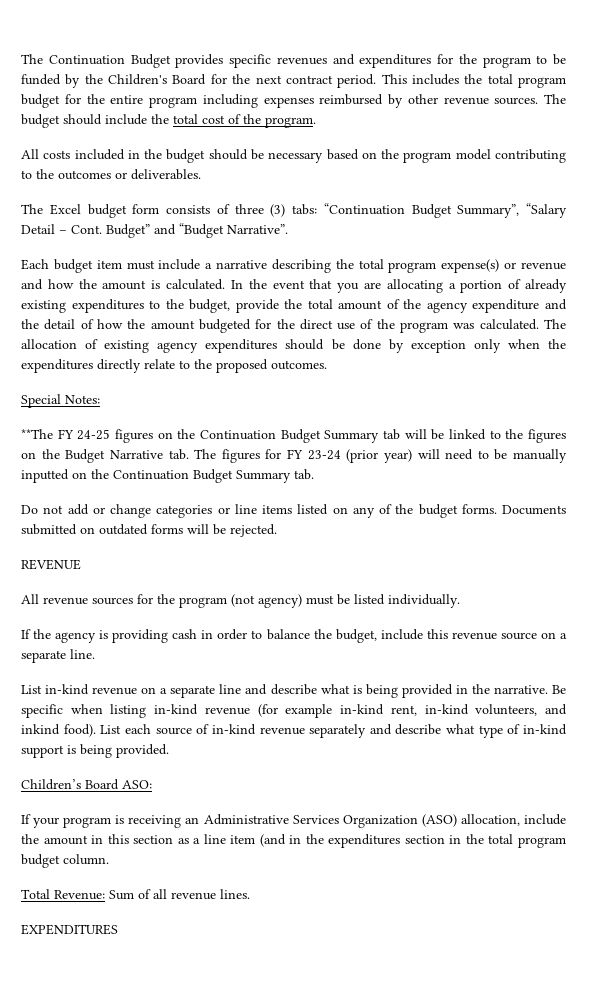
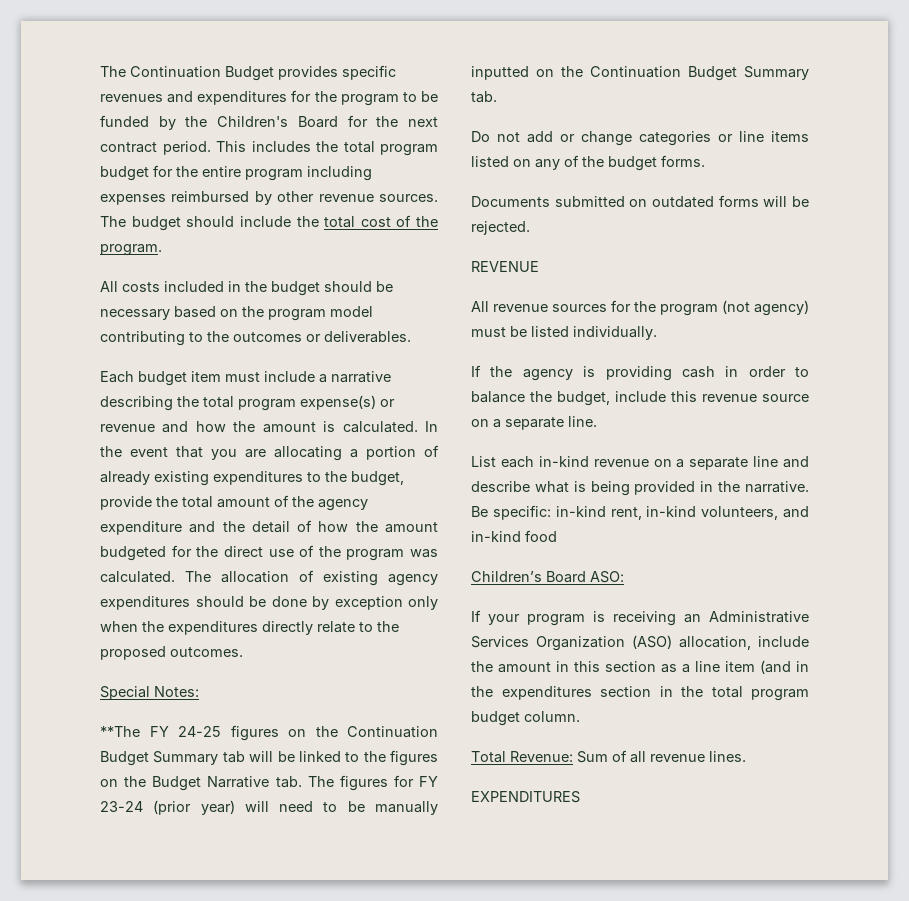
[21,203,567,218] [21,223,288,238] // The Excel budget form consists of three (3) tabs: “Continuation Budget Summary”, “Salary Detail – Cont. Budget” and “Budget Narrative”. -> (411, 337) none
(497, 509) none -> (705, 161) //
(42, 689) none -> [500,456,534,468] each
[21,704,333,718] specific when listing in-kind revenue (for example -> [492,505,551,520] specific:
[21,724,568,738] [21,744,169,758] inkind food). List each source of in-kind revenue separately and describe what type of in-kind support is being provided. -> [471,530,557,542] in-kind food

